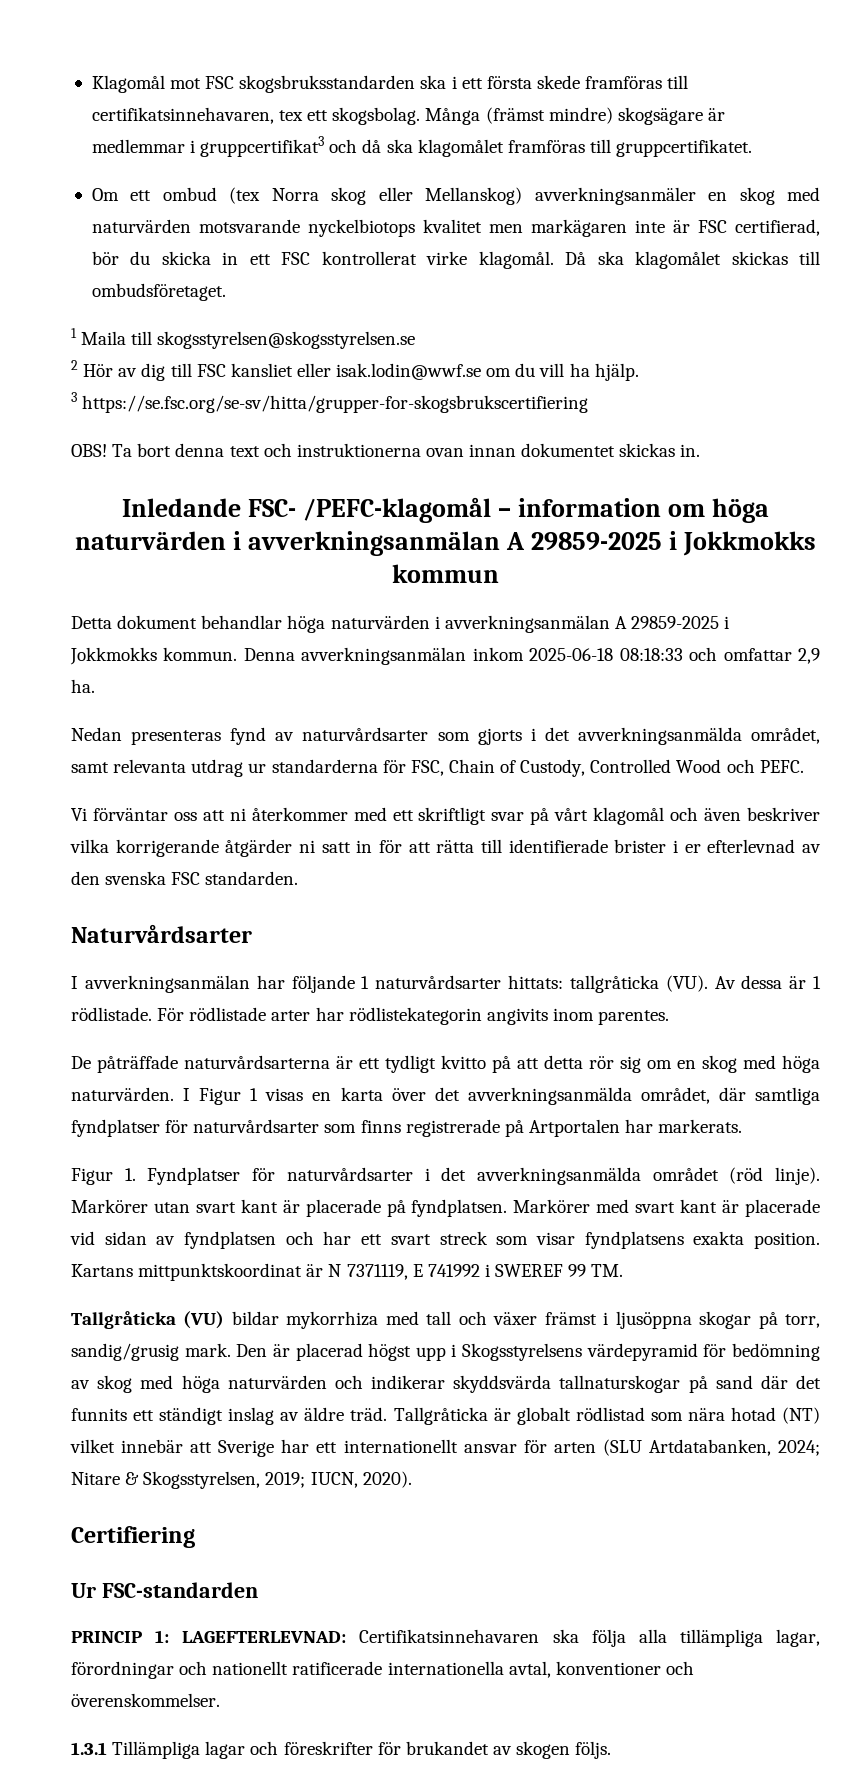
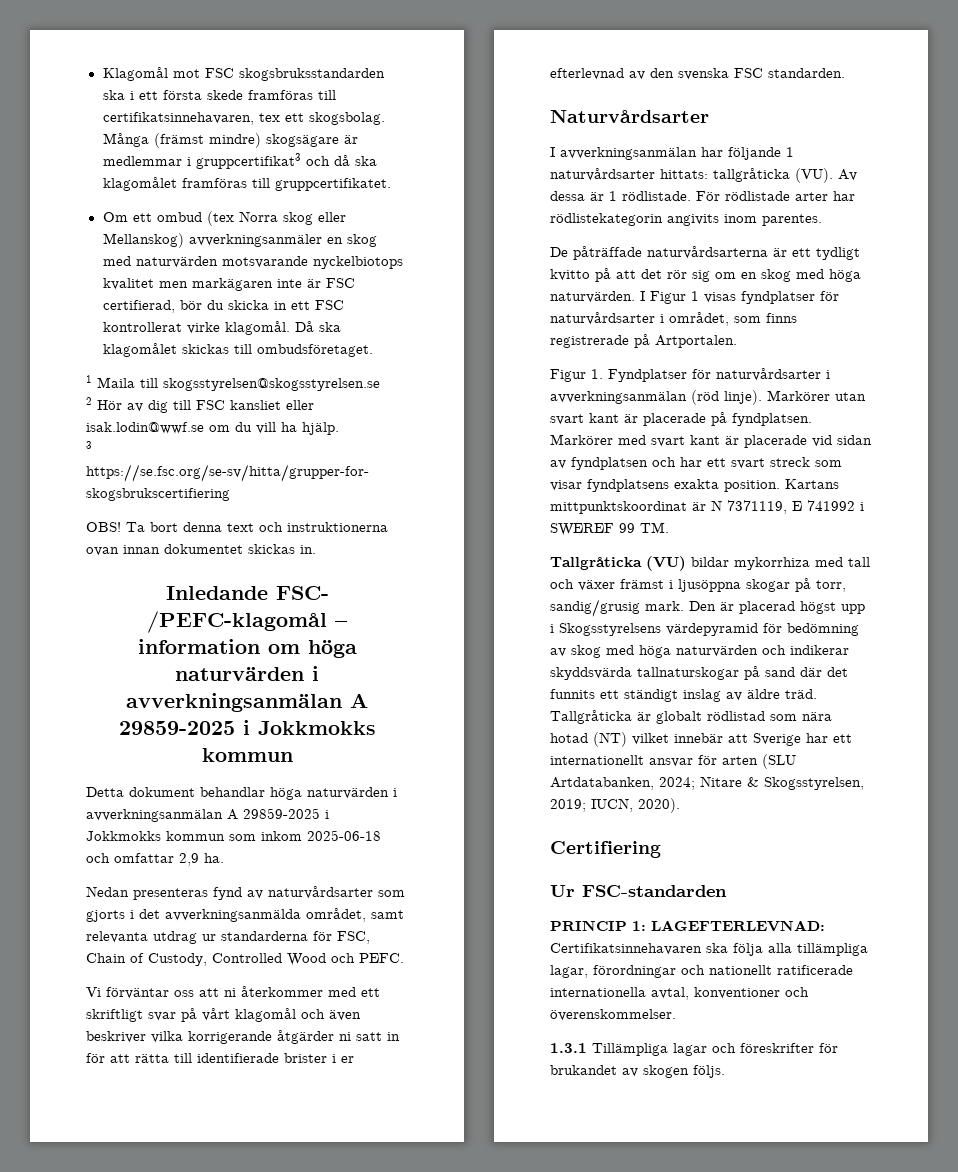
[163,647,467,665] kommun. Denna avverkningsanmälan -> [166,831,256,841] kommun som
[619,648,683,661] 08:18:33 -> (381, 835) none
[544,1055,583,1069] detta -> [641,269,662,279] det
[312,1087,820,1105] en karta över det avverkningsanmälda området, där samtliga -> (736, 297) none
(320, 1126) none -> [660,312,729,326] i området,
[528,1119,743,1137] Artportalen har markerats. -> [655,335,737,348] Artportalen.
[441,1167,719,1185] det avverkningsanmälda området -> [550,391,687,404] avverkningsanmälan

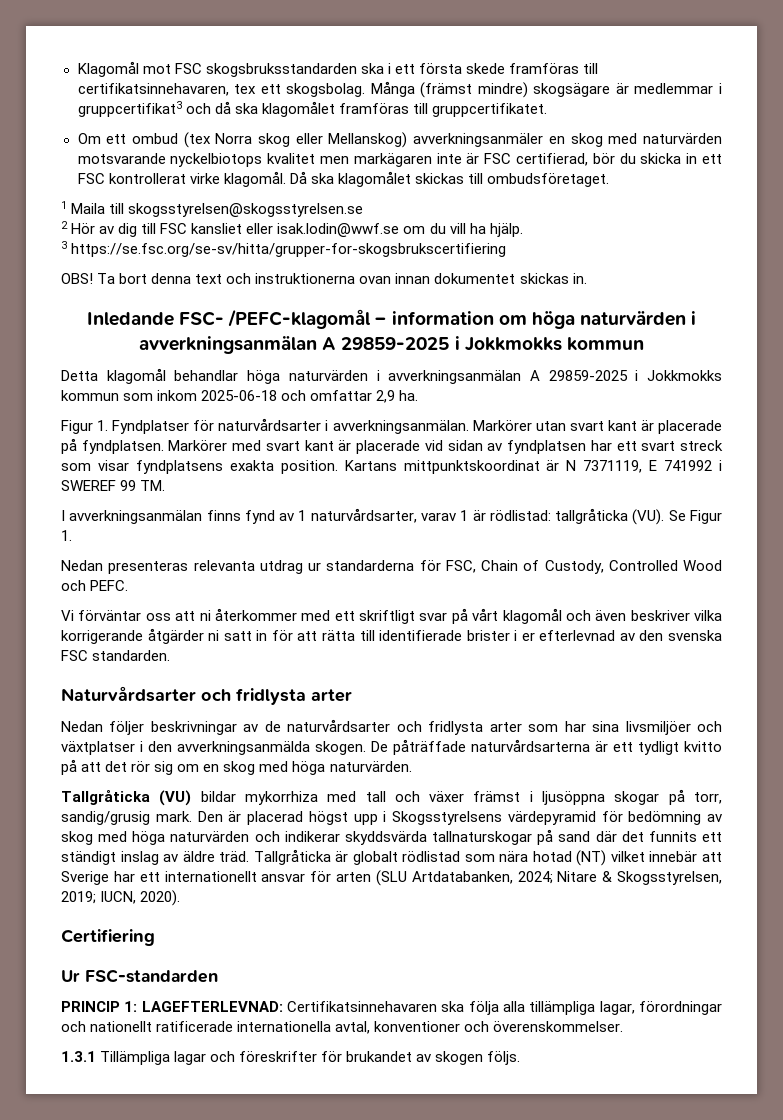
[129,787,195,797] dokument -> [106,368,166,384] klagomål
[86,886,405,900] [86,908,404,922] Nedan presenteras fynd av naturvårdsarter som gjorts i det avverkningsanmälda området, samt -> [61,418,723,434] [61,438,724,454] [61,460,722,474] [61,480,166,491] [61,508,723,525] [61,530,72,541] [61,560,189,574] Figur 1. Fyndplatser för naturvårdsarter i avverkningsanmälan. Markörer utan svart kant är placerade på fyndplatsen. Markörer med svart kant är placerade vid sidan av fyndplatsen har ett svart streck som visar fyndplatsens exakta position. Kartans mittpunktskoordinat är N 7371119, E 741992 i SWEREF 99 TM. // I avverkningsanmälan finns fynd av 1 naturvårdsarter, varav 1 är rödlistad: tallgråticka (VU). Se Figur 1. // Nedan presenteras
[550,147,794,160] [550,168,857,183] [550,191,855,201] [550,213,822,226] // I avverkningsanmälan har följande 1 naturvårdsarter hittats: tallgråticka (VU). Av dessa är 1 rödlistade. För rödlistade arter har rödlistekategorin angivits inom parentes. // -> [201,688,352,705] [61,719,722,735] [61,741,366,755] och fridlysta arter // Nedan följer beskrivningar av de naturvårdsarter och fridlysta arter som har sina livsmiljöer och växtplatser i den avverkningsanmälda skogen.
[640,291,839,304] [550,312,797,326] [550,334,737,348] [550,368,830,382] [550,390,866,405] [550,412,812,426] [550,434,872,448] [550,457,842,470] [550,479,839,492] [550,500,864,514] [550,522,669,536] I Figur 1 visas fyndplatser för naturvårdsarter i området, som finns registrerade på Artportalen. // Figur 1. Fyndplatser för naturvårdsarter i avverkningsanmälan (röd linje). Markörer utan svart kant är placerade på fyndplatsen. Markörer med svart kant är placerade vid sidan av fyndplatsen och har ett svart streck som visar fyndplatsens exakta position. Kartans mittpunktskoordinat är N 7371119, E 741992 i SWEREF 99 TM. -> (412, 766) none

